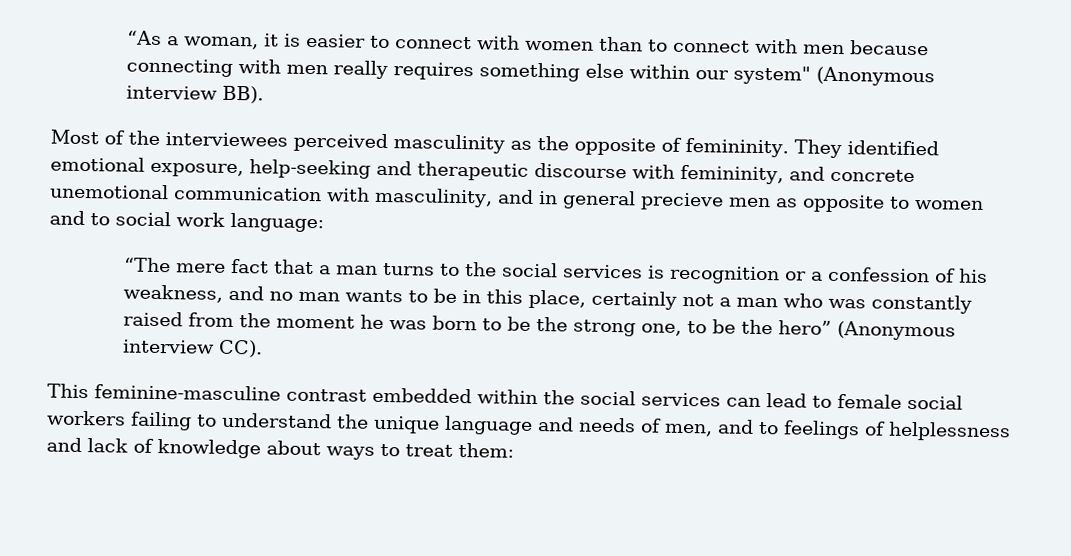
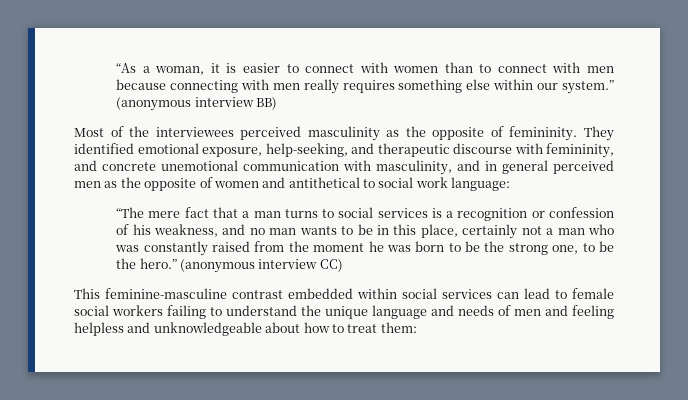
[733,65,936,87] [126,85,265,104] system" (Anonymous interview BB). -> [562,80,615,94] [116,97,277,111] system.” (anonymous interview BB)
[249,159,371,179] help-seeking -> [265,143,348,157] help-seeking,
[639,192,724,211] precieve -> [553,160,614,174] perceived
[801,194,910,213] opposite to -> [120,177,213,191] the opposite of
(85, 218) none -> [288,177,360,188] antithetical
[465,262,498,277] the -> (335, 213) none
(666, 272) none -> [446,211,454,218] a
[810,271,824,281] a -> (545, 214) none
[778,320,957,341] [122,339,264,358] hero” (Anonymous interview CC). -> [139,258,343,273] hero.” (anonymous interview CC)
[543,390,575,405] the -> (397, 293) none
[664,419,1011,442] [46,437,375,460] men, and to feelings of helplessness and lack of knowledge about ways -> [514,305,614,319] [74,322,330,336] men and feeling helpless and unknowledgeable about how

